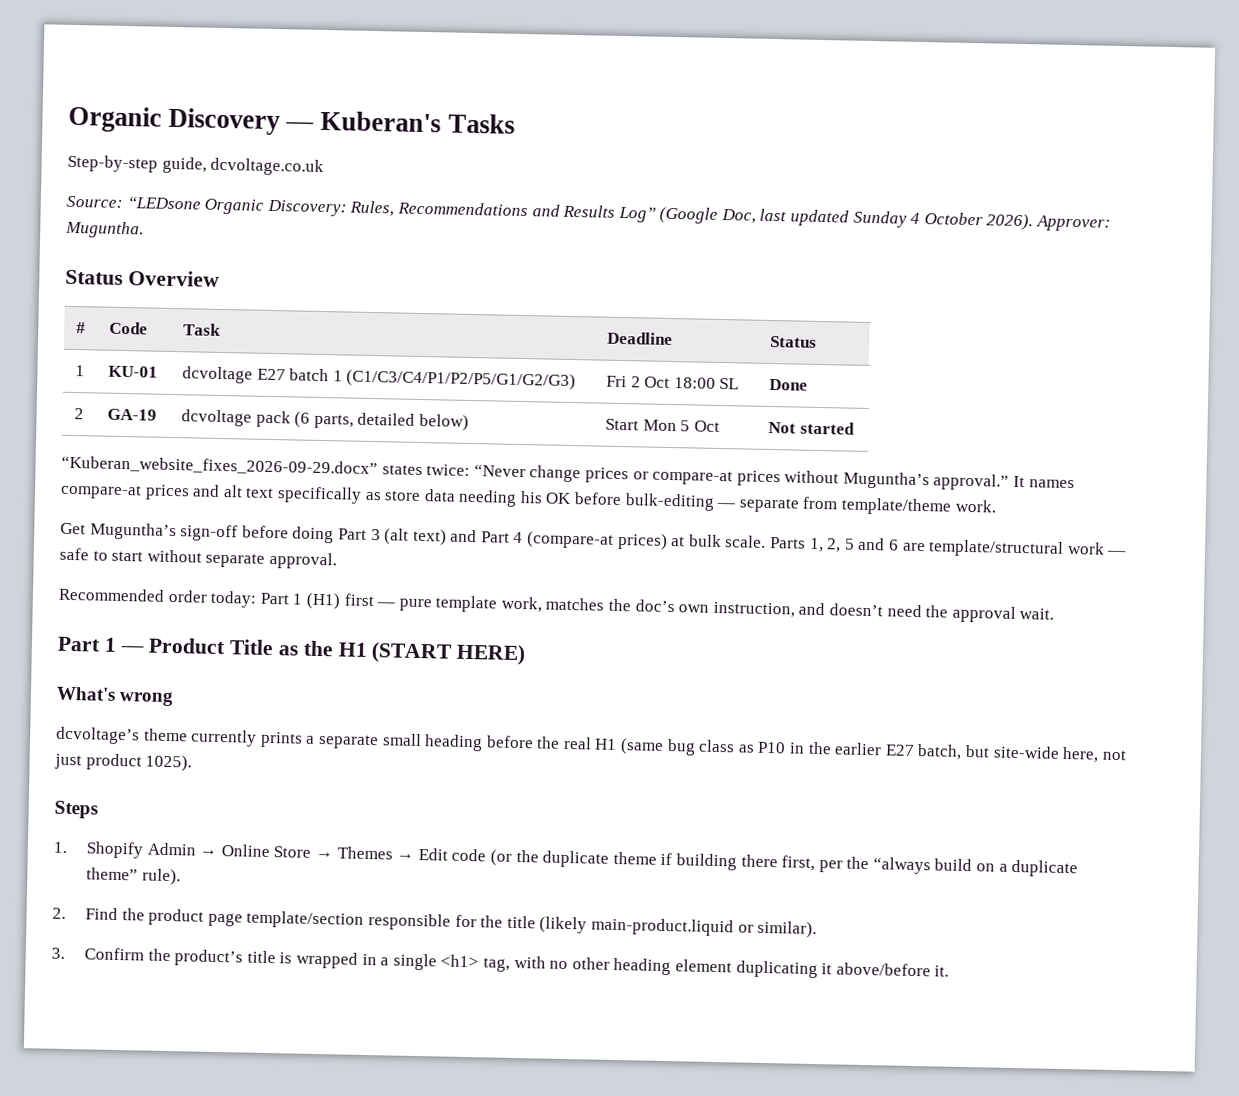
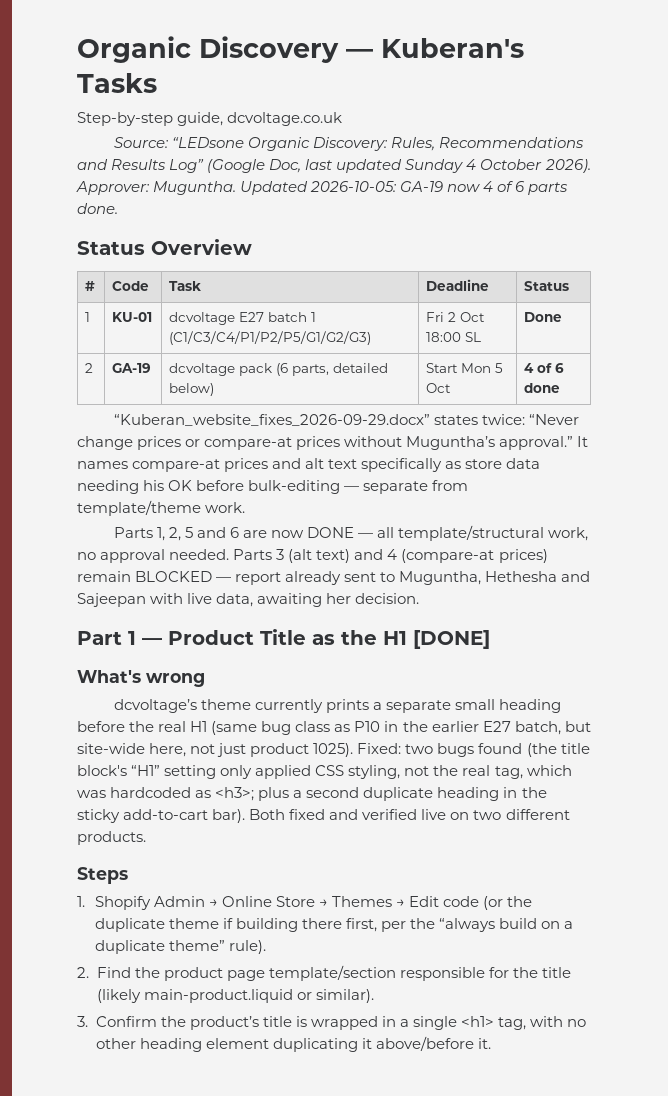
(144, 229) none -> [240,181,569,195] [77,203,118,214] Updated 2026-10-05: GA-19 now 4 of 6 parts done.
[767,421,855,435] Not started -> [524,363,565,373] [524,383,561,393] 4 of 6 done
[60,522,767,550] Get Muguntha’s sign-off before doing Part 3 (alt text) and Part 4 (compare-at prices) at bulk scale. -> (246, 507) none
[928,539,1128,558] [59,547,337,570] [58,587,1055,623] template/structural work — safe to start without separate approval. // Recommended order today: Part 1 (H1) first — pure template work, matches the doc’s own instruction, and doesn’t need the approval wait. -> [271,525,589,541] [77,549,548,563] [77,571,591,585] [77,593,420,607] now DONE — all template/structural work, no approval needed. Parts 3 (alt text) and 4 (compare-at prices) remain BLOCKED — report already sent to Muguntha, Hethesha and Sajeepan with live data, awaiting her decision.
[371,642,527,666] (START HERE) -> [413,630,490,649] [DONE]
(193, 763) none -> [357,743,590,757] [77,765,572,779] [77,787,547,801] [77,809,570,823] [77,831,146,845] Fixed: two bugs found (the title block's “H1” setting only applied CSS styling, not the real tag, which was hardcoded as <h3>; plus a second duplicate heading in the sticky add-to-cart bar). Both fixed and verified live on two different products.

